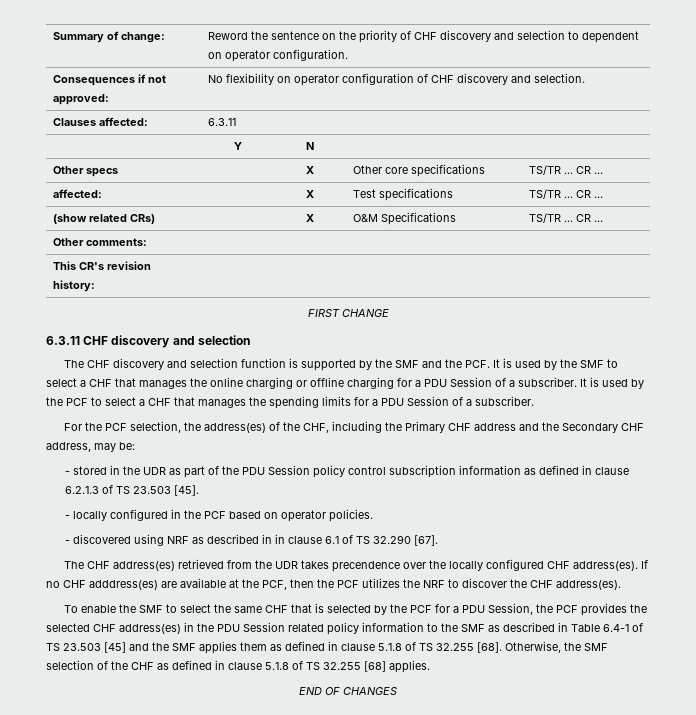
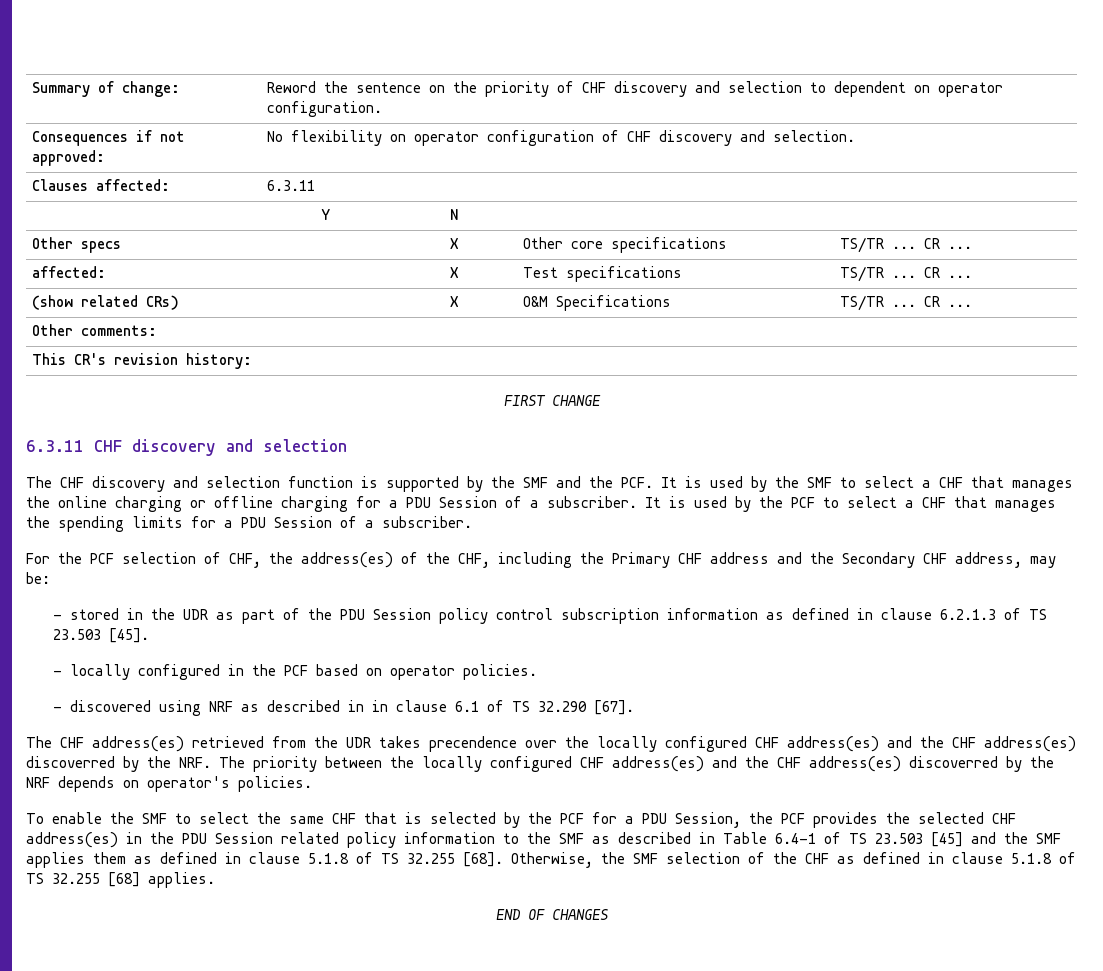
[129,421,181,433] selection, -> [122,552,261,568] selection of CHF,
[572,560,648,571] [46,578,621,590] address(es). If no CHF adddress(es) are available at the PCF, then the PCF utilizes the NRF to discover the CHF address(es). -> [787,736,1076,752] [26,756,1054,772] [26,776,312,792] address(es) and the CHF address(es) discoverred by the NRF. The priority between the locally configured CHF address(es) and the CHF address(es) discoverred by the NRF depends on operator's policies.

